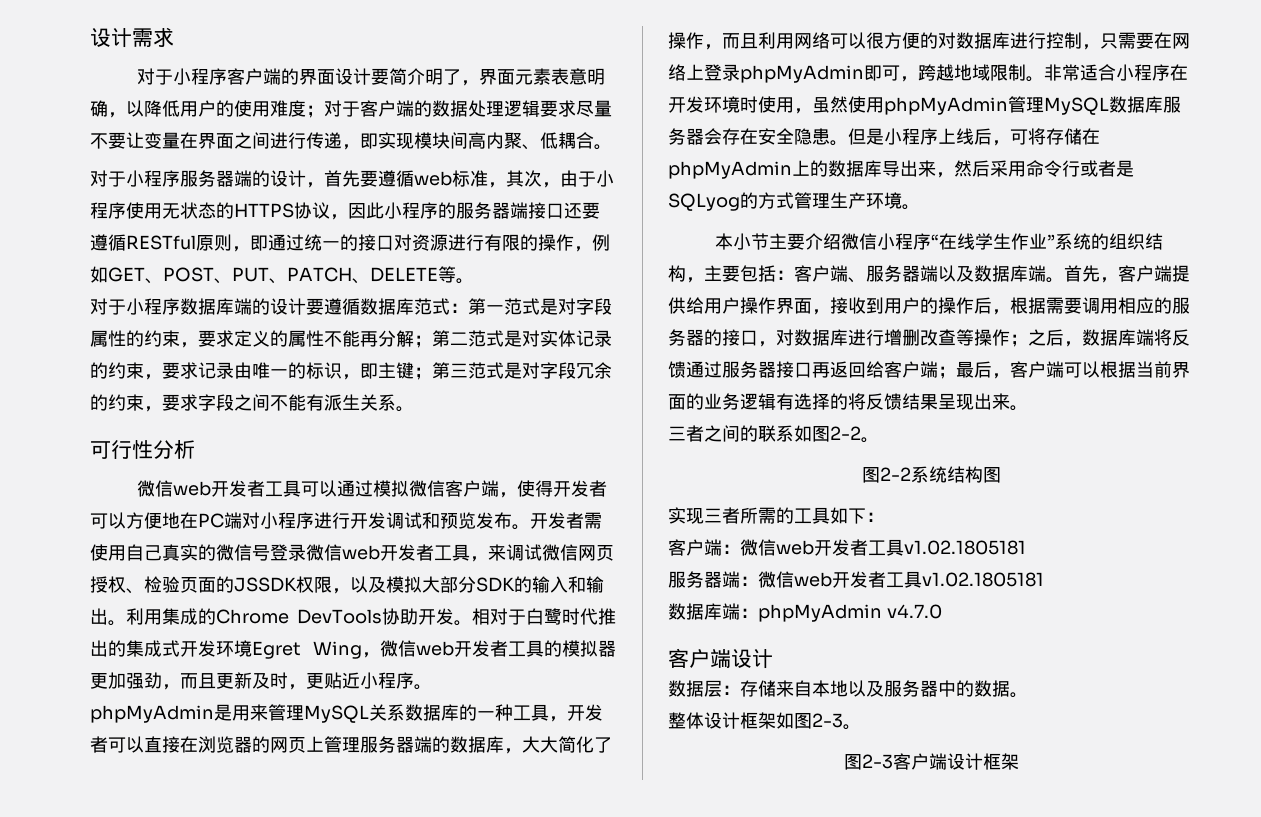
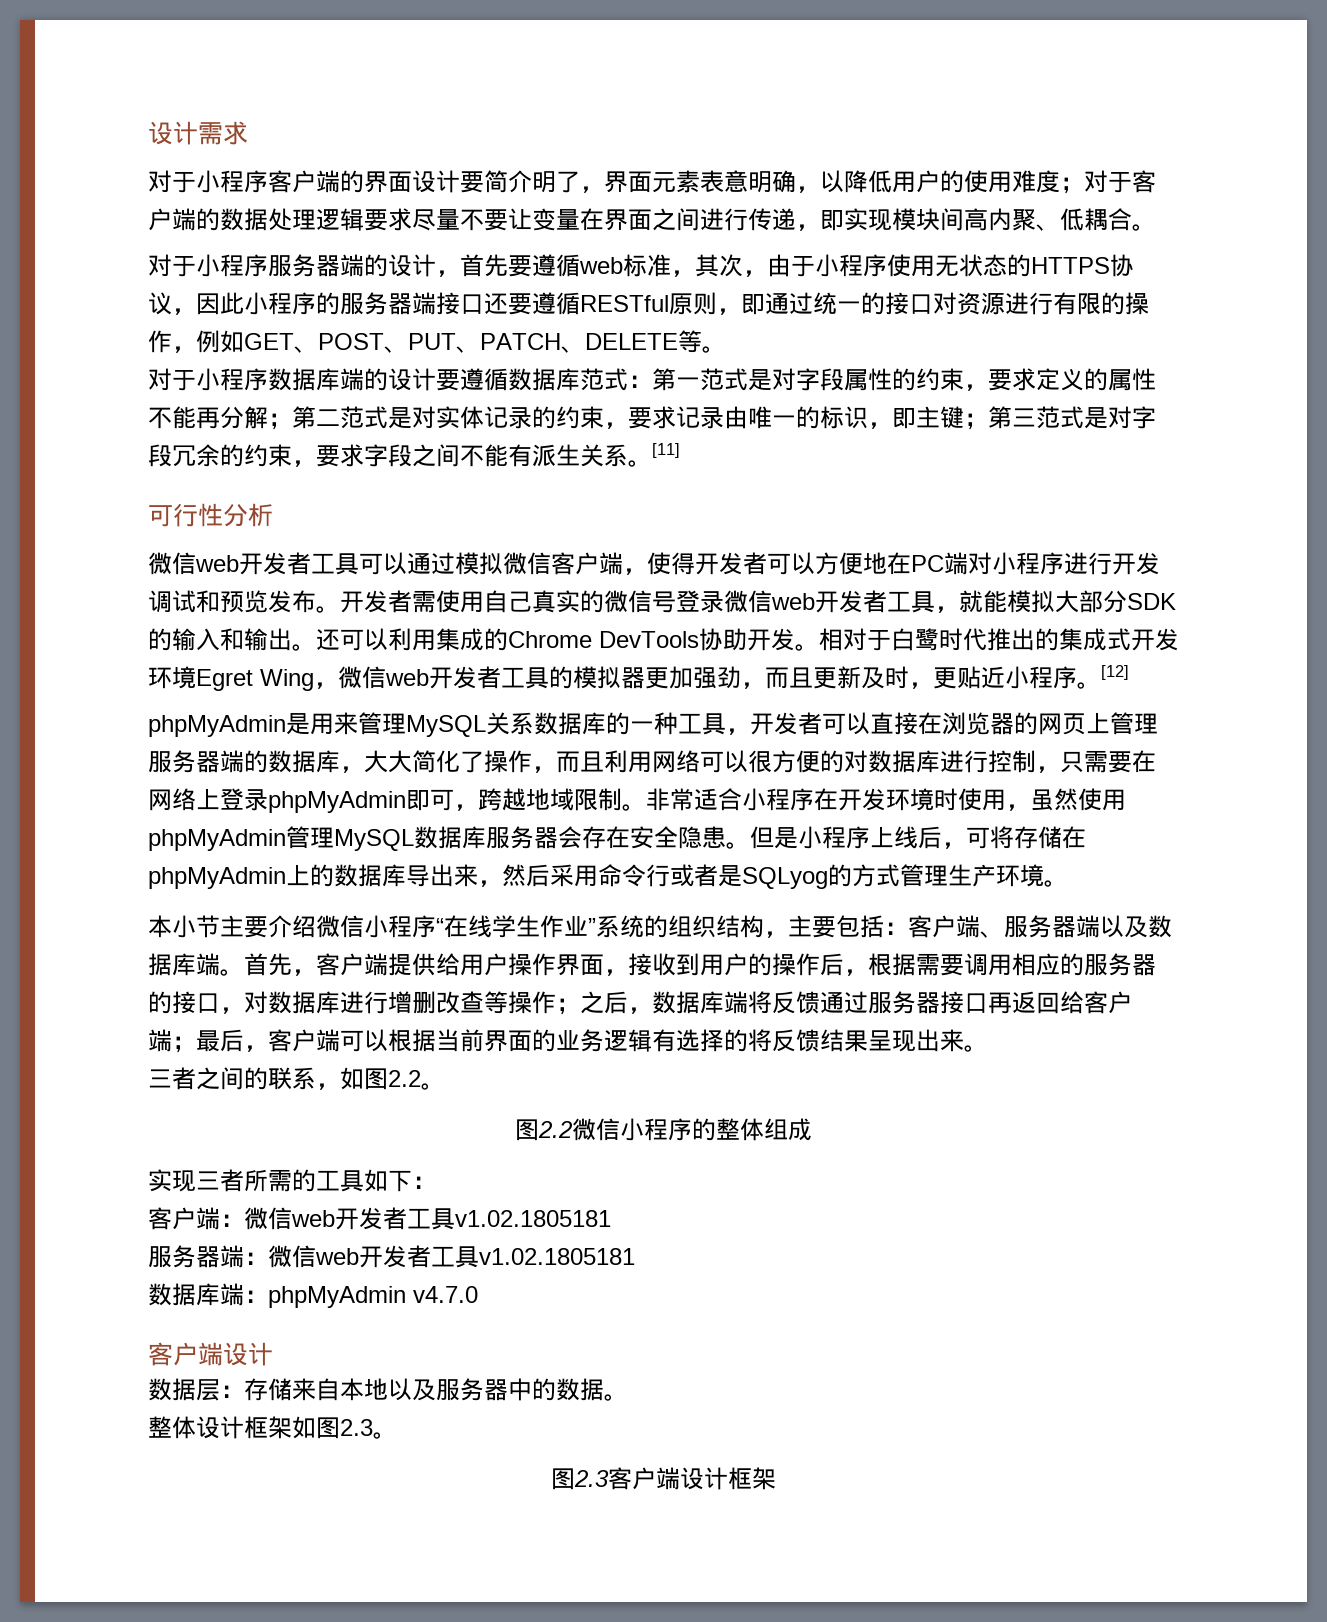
(414, 409) none -> [652,443,680,458] [11]
[488,544,614,561] [90,576,386,594] 来调试微信网页授权、检验页面的JSSDK权限，以及 -> [959,590,1007,613] 就能
(126, 623) none -> [316,628,388,651] 还可以
(432, 687) none -> [1101,665,1129,680] [12]
[794,425,879,443] [861,466,1001,483] 如图2-2。 // 图2-2系统结构图 -> [316,1067,445,1090] [515,1118,812,1141] ，如图2.2。 // 图2.2微信小程序的整体组成
[812,713,861,730] [843,754,893,770] 2-3。 // 图2-3 -> [340,1419,397,1439] [551,1468,609,1490] 2.3。 // 图2.3

